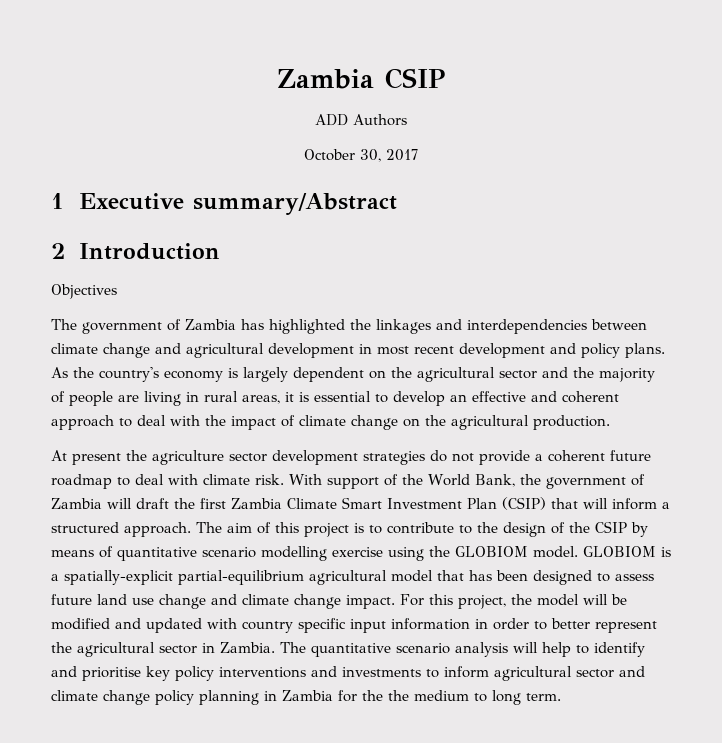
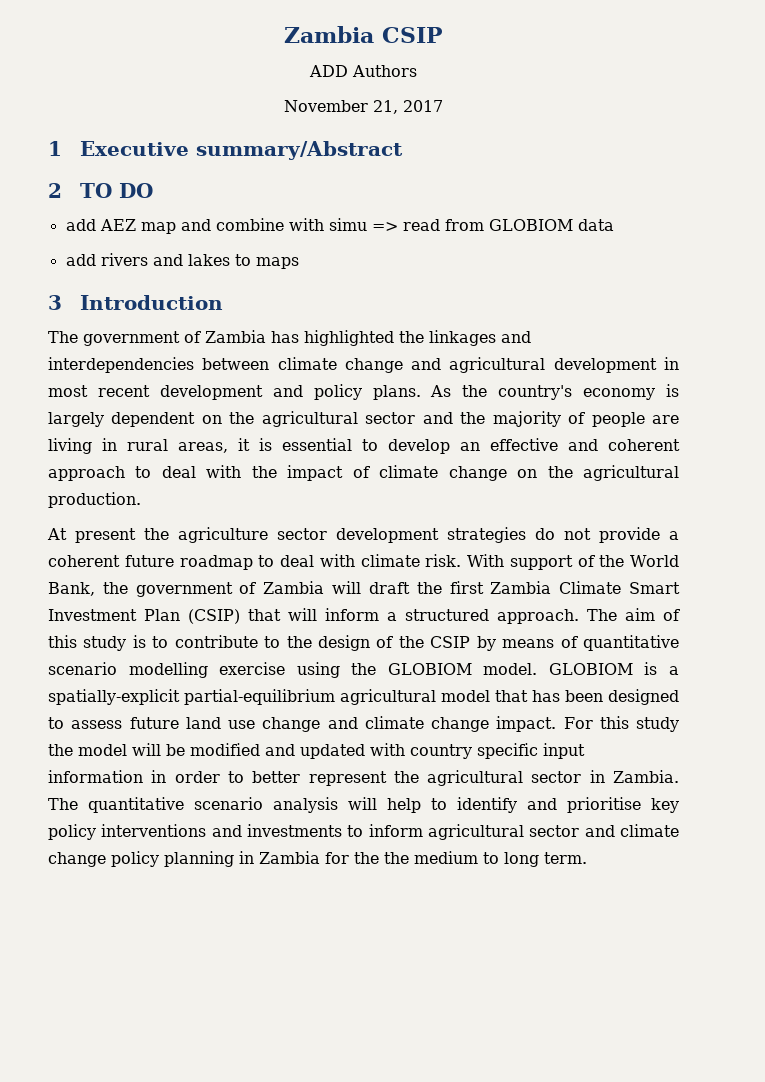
[304,149,381,162] October 30, -> [284,100,398,114] November 21,
(65, 251) none -> [79,183,153,198] [65,218,614,234] [65,253,299,269] [48,295,62,310] TO DO // add AEZ map and combine with simu => read from GLOBIOM data // add rivers and lakes to maps // 3
[51,284,117,299] // Objectives -> (223, 302) none
[304,523,349,537] project -> [83,636,127,651] study
[458,595,506,609] project, -> [636,717,680,732] study

